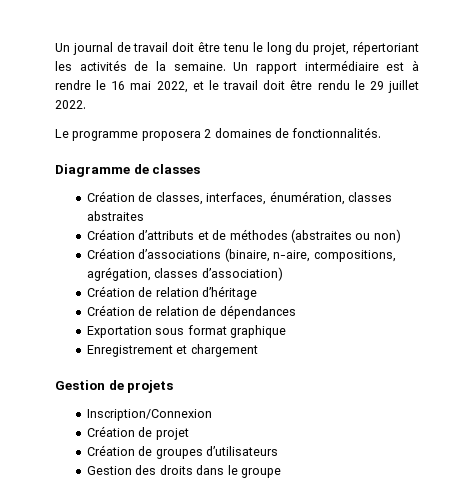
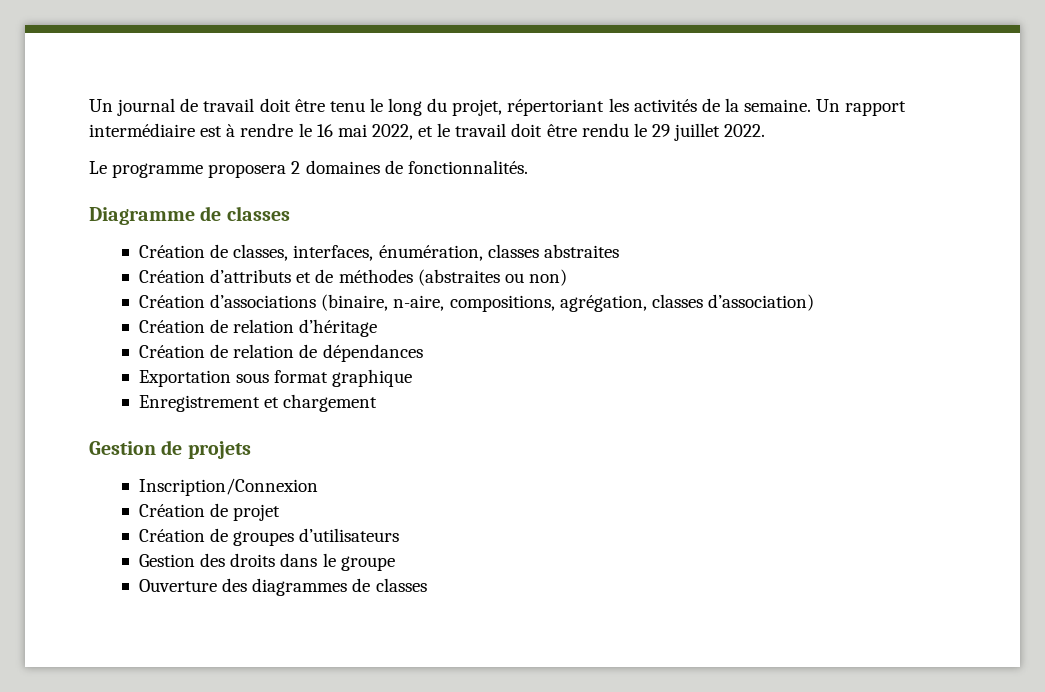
(281, 473) none -> [139,578,427,596] // Ouverture des diagrammes de classes

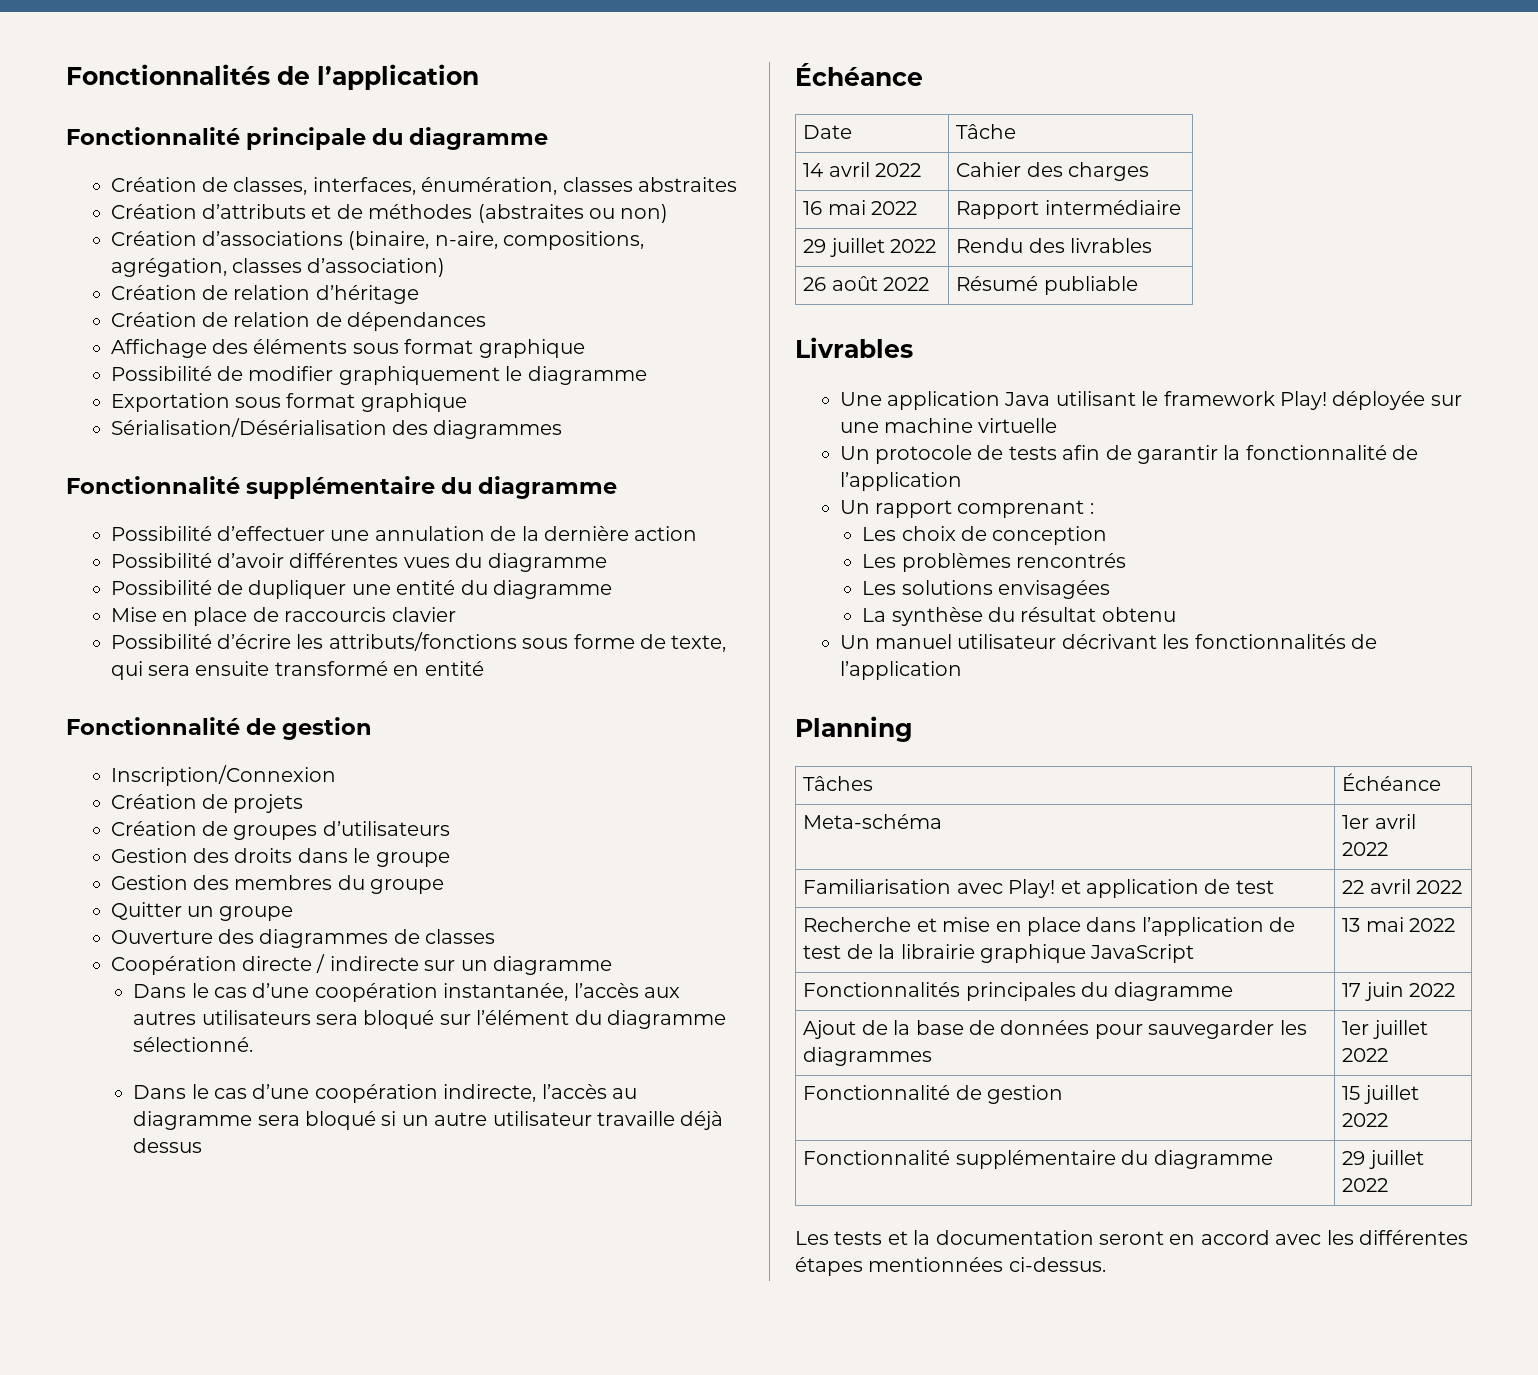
[89,98,907,116] [89,123,766,141] [89,160,528,178] [89,206,290,225] Un journal de travail doit être tenu le long du projet, répertoriant les activités de la semaine. Un rapport intermédiaire est à rendre le 16 mai 2022, et le travail doit être rendu le 29 juillet 2022. // Le programme proposera 2 domaines de fonctionnalités. // Diagramme de classes -> [66,64,479,90] [66,127,549,150] Fonctionnalités de l’application // Fonctionnalité principale du diagramme
[139,369,413,387] [139,394,378,412] [89,440,251,459] Exportation sous format graphique // Enregistrement et chargement // Gestion de projets -> [110,339,585,358] [110,366,647,385] [110,393,467,412] [110,418,563,439] [66,476,618,499] [110,526,698,541] [110,553,607,572] [110,580,613,599] [110,607,456,626] [110,632,727,652] [110,661,484,680] [66,717,373,740] Affichage des éléments sous format graphique // Possibilité de modifier graphiquement le diagramme // Exportation sous format graphique // Sérialisation/Désérialisation des diagrammes // Fonctionnalité supplémentaire du diagramme // Possibilité d’effectuer une annulation de la dernière action // Possibilité d’avoir différentes vues du diagramme // Possibilité de dupliquer une entité du diagramme // Mise en place de raccourcis clavier // Possibilité d’écrire les attributs/fonctions sous forme de texte, qui sera ensuite transformé en entité // Fonctionnalité de gestion
[233,504,281,521] projet -> [233,794,304,813] projets
(395, 563) none -> [110,875,445,894] [110,902,294,921] // Gestion des membres du groupe // Quitter un groupe
(427, 585) none -> [110,954,613,975] [133,983,681,1002] [133,1010,727,1029] [133,1037,254,1052] [133,1084,638,1103] [133,1111,724,1130] [133,1138,203,1153] [795,63,923,86] [803,125,853,139] [956,124,1017,139] [803,162,922,177] [956,162,1150,181] [803,200,918,215] [956,200,1181,219] [803,238,937,257] [956,238,1153,253] [803,276,930,291] [956,276,1138,295] [795,337,913,358] [839,391,1462,410] [839,418,1058,433] [839,445,1419,464] [839,472,962,491] [839,500,1094,518] [862,526,1108,545] [862,553,1127,572] [862,580,1111,599] [862,607,1176,626] [839,634,1378,649] [839,661,962,680] [795,716,913,742] [803,776,874,791] [1342,773,1442,791] [803,814,943,829] [1342,814,1416,829] [1342,842,1389,856] [803,879,1274,898] [1342,879,1463,894] [803,917,1296,936] [803,944,1195,963] [1342,917,1456,932] [803,982,1233,1001] [1342,982,1456,1001] [803,1020,1307,1039] [803,1047,933,1066] [1342,1020,1428,1039] [1342,1048,1389,1062] [803,1085,1064,1104] [1342,1085,1419,1104] [1342,1113,1389,1127] [803,1150,1273,1169] [1342,1150,1424,1169] [1342,1178,1389,1192] [795,1230,1468,1245] [795,1257,1106,1276] // Coopération directe / indirecte sur un diagramme // Dans le cas d’une coopération instantanée, l’accès aux autres utilisateurs sera bloqué sur l’élément du diagramme sélectionné. // Dans le cas d’une coopération indirecte, l’accès au diagramme sera bloqué si un autre utilisateur travaille déjà dessus // Échéance // Date | Tâche // 14 avril 2022 | Cahier des charges // 16 mai 2022 | Rapport intermédiaire // 29 juillet 2022 | Rendu des livrables // 26 août 2022 | Résumé publiable // Livrables // Une application Java utilisant le framework Play! déployée sur une machine virtuelle // Un protocole de tests afin de garantir la fonctionnalité de l’application // Un rapport comprenant : // Les choix de conception // Les problèmes rencontrés // Les solutions envisagées // La synthèse du résultat obtenu // Un manuel utilisateur décrivant les fonctionnalités de l’application // Planning // Tâches | Échéance // Meta-schéma | 1er avril 2022 // Familiarisation avec Play! et application de test | 22 avril 2022 // Recherche et mise en place dans l’application de test de la librairie graphique JavaScript | 13 mai 2022 // Fonctionnalités principales du diagramme | 17 juin 2022 // Ajout de la base de données pour sauvegarder les diagrammes | 1er juillet 2022 // Fonctionnalité de gestion | 15 juillet 2022 // Fonctionnalité supplémentaire du diagramme | 29 juillet 2022 // Les tests et la documentation seront en accord avec les différentes étapes mentionnées ci-dessus.

